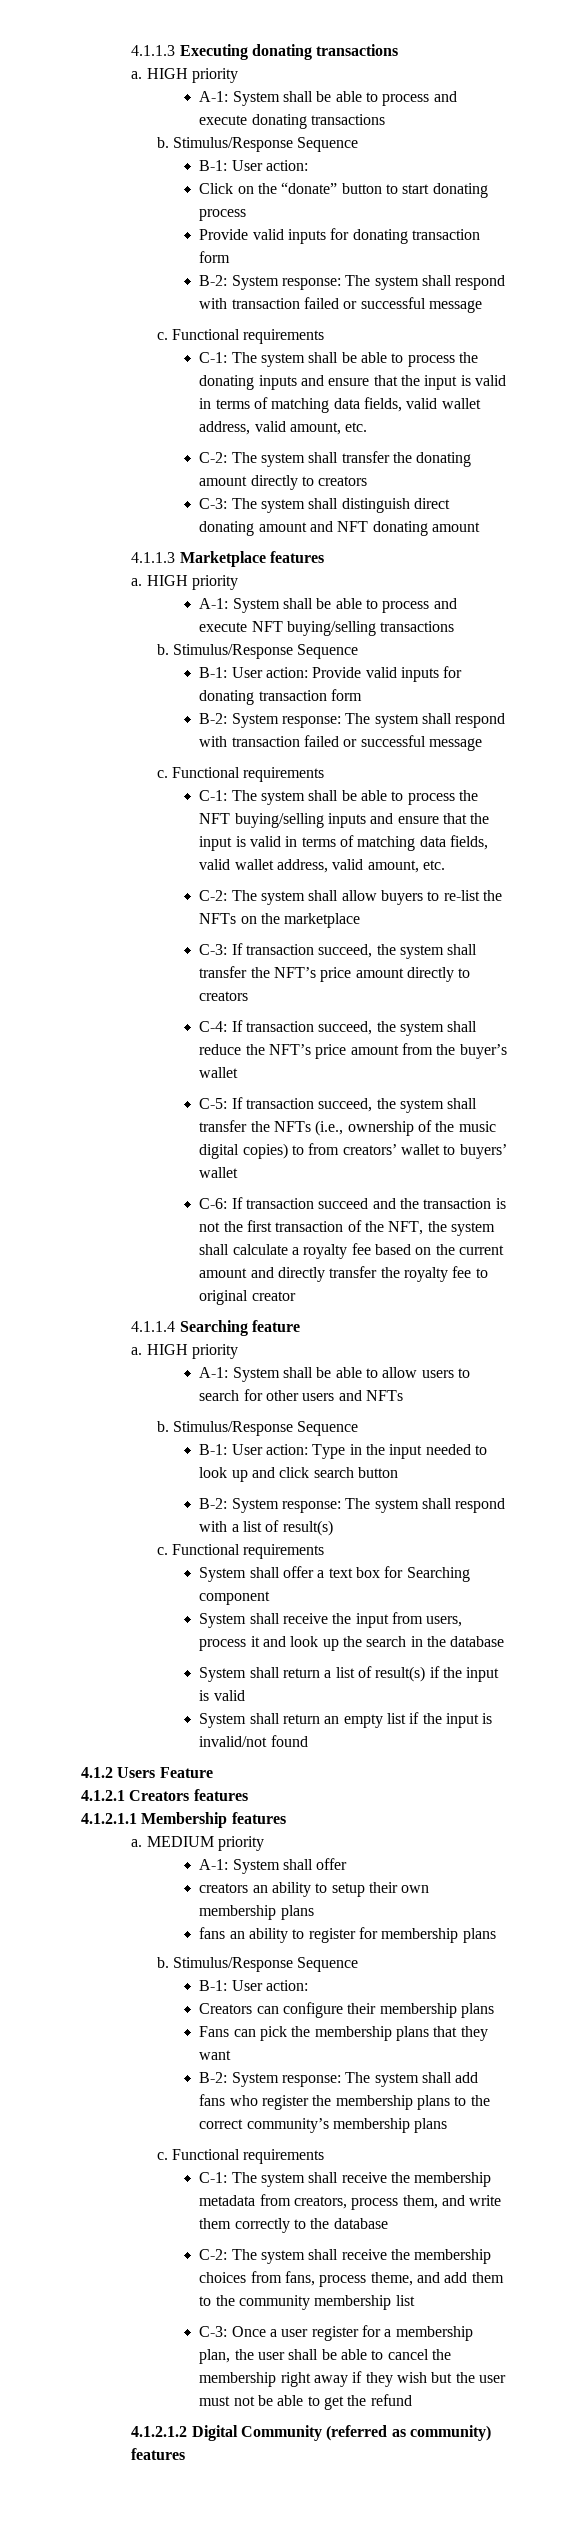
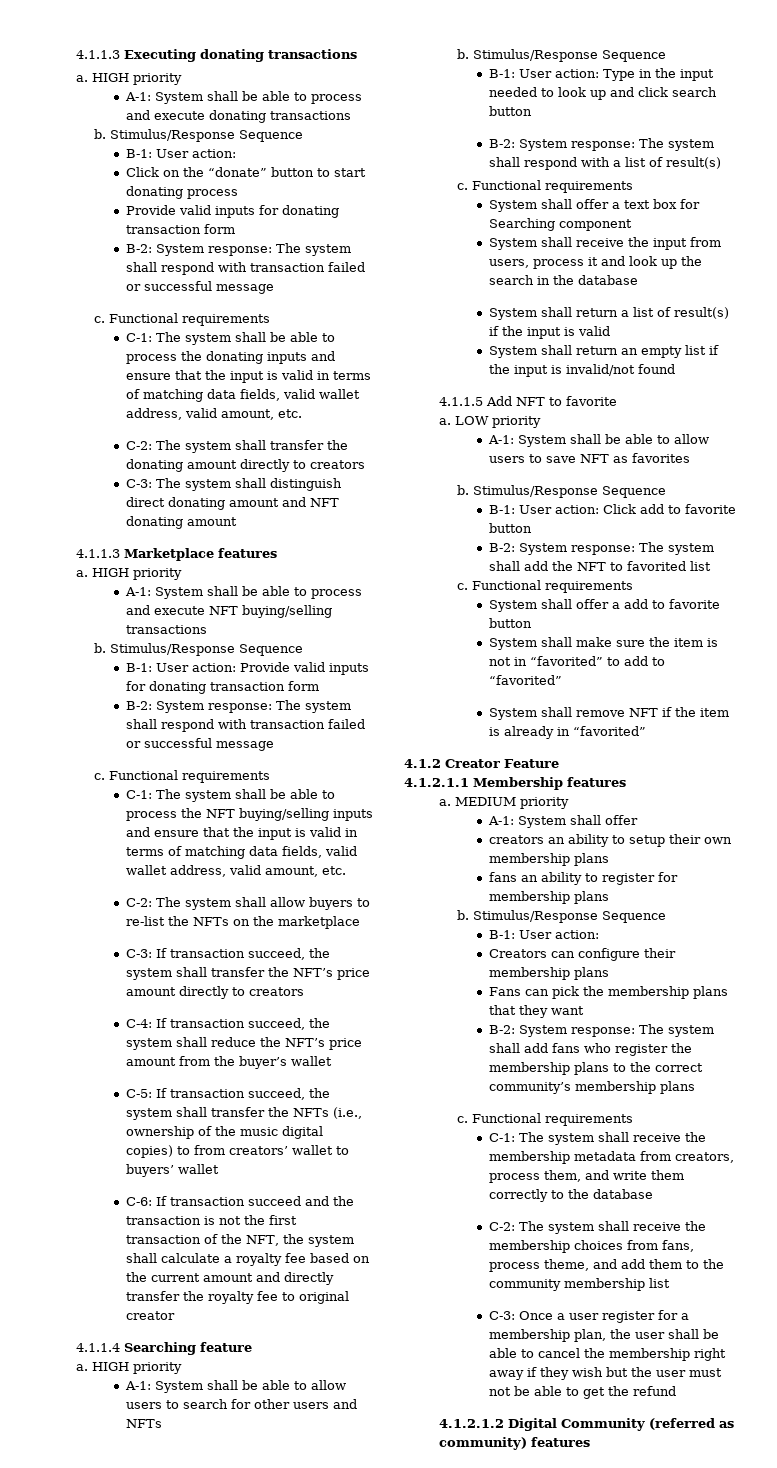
(308, 1741) none -> [439,396,618,406] [439,416,542,428] [487,434,709,447] [488,453,690,463] [457,485,667,498] [488,504,736,514] [488,523,532,533] [488,542,714,555] [488,561,711,571] [457,580,634,593] [488,599,720,612] [488,618,532,628] [488,637,718,650] [488,656,665,666] [488,675,562,685] [488,707,729,720] [488,726,646,739] // 4.1.1.5 Add NFT to favorite // a. LOW priority // A-1: System shall be able to allow users to save NFT as favorites // b. Stimulus/Response Sequence // B-1: User action: Click add to favorite button // B-2: System response: The system shall add the NFT to favorited list // c. Functional requirements // System shall offer a add to favorite button // System shall make sure the item is not in “favorited” to add to “favorited” // System shall remove NFT if the item is already in “favorited”
[117,1767,156,1778] Users -> [445,759,500,768] Creator
[81,1789,248,1801] // 4.1.2.1 Creators features -> (559, 763) none

